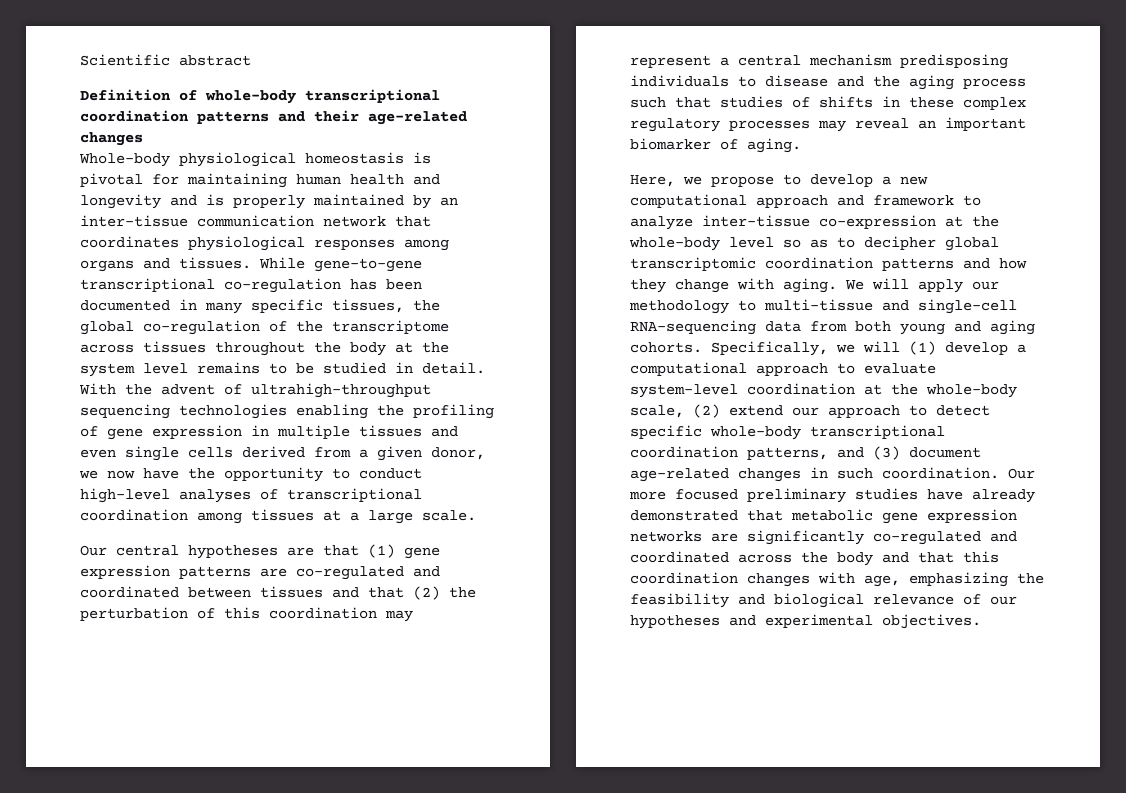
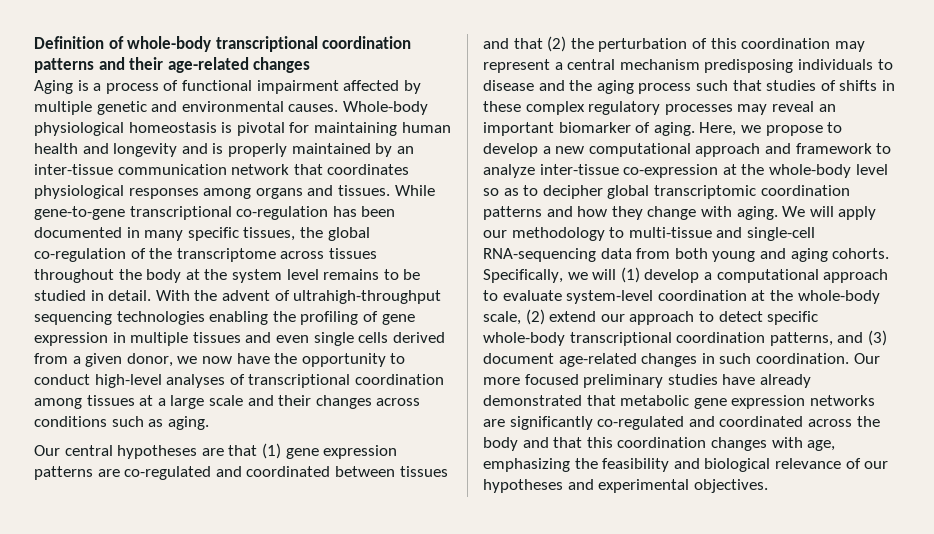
[80,54,251,66] Scientific abstract // -> (34, 42) none
(143, 139) none -> [34,80,421,94] [34,101,339,115] Aging is a process of functional impairment affected by multiple genetic and environmental causes.
[422,510,476,521] scale. -> [208,395,421,409] [34,416,209,430] scale and their changes across conditions such as aging.
(801, 145) // -> (695, 129) none

